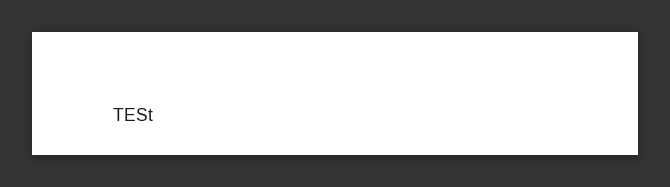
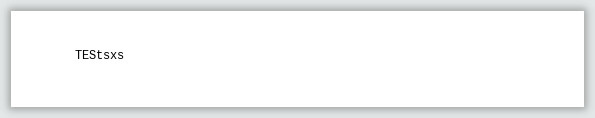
[113,108,153,121] TESt -> [75,50,124,59] TEStsxs

